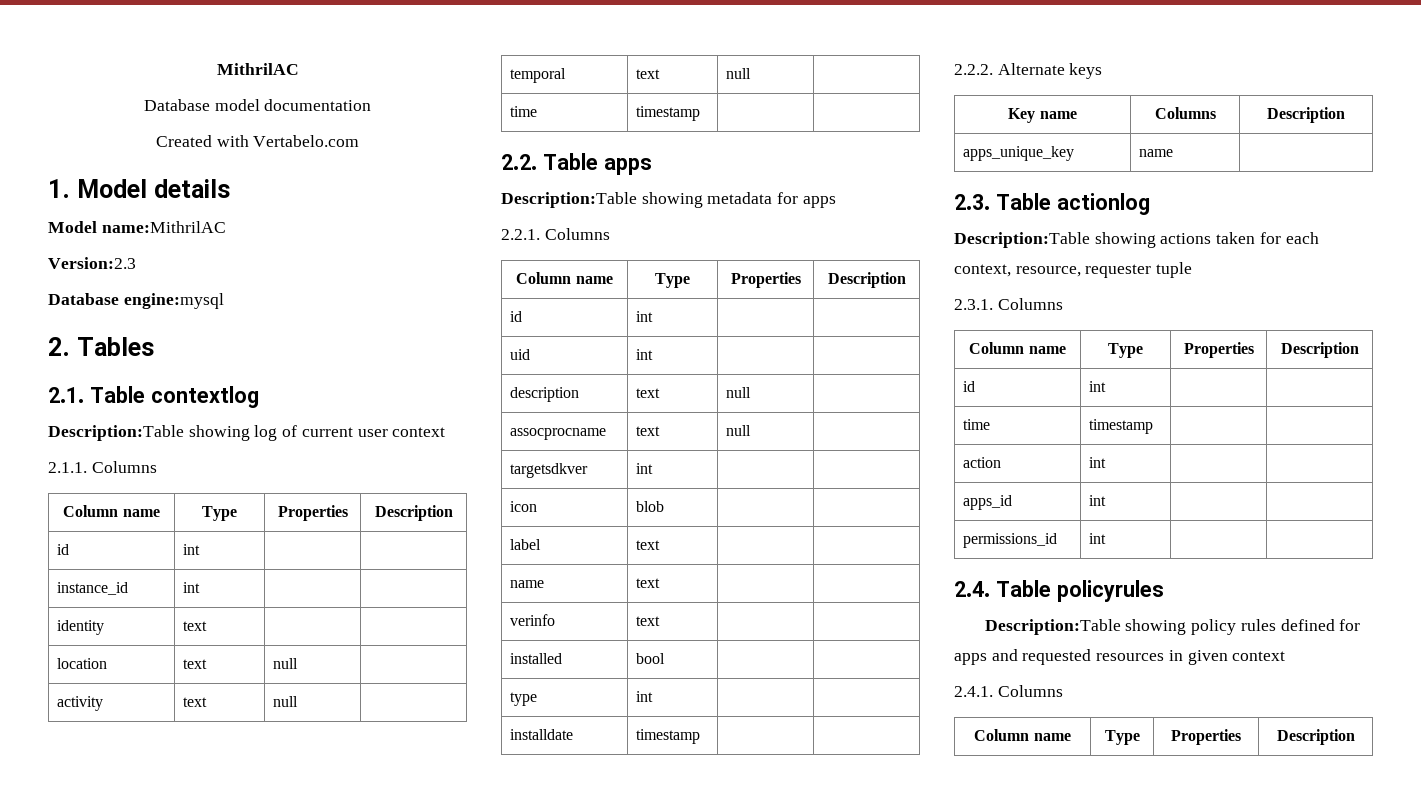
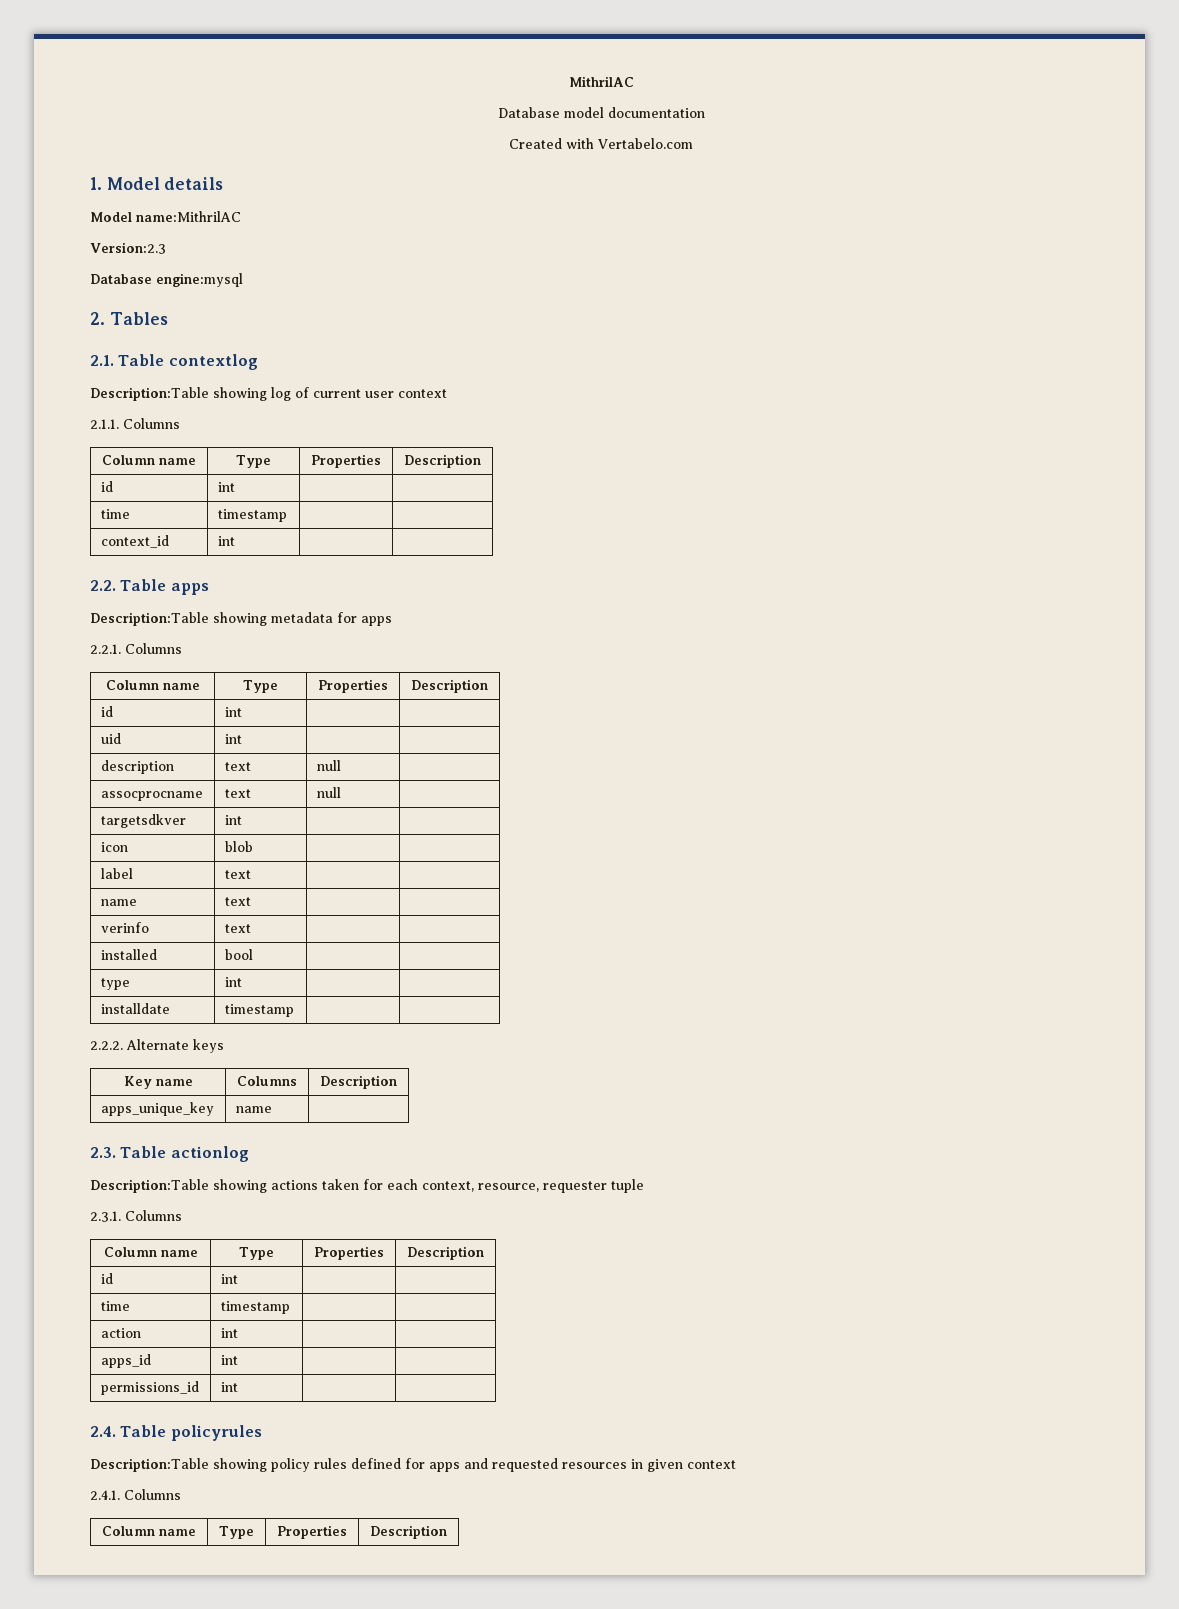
[57,582,129,595] [183,582,201,593] [57,620,105,635] [183,621,208,631] [57,658,108,669] [183,659,208,669] [273,658,299,669] [57,696,104,711] [183,697,208,707] [273,696,299,707] [510,68,567,83] [636,69,661,79] [726,68,752,79] [510,106,538,117] [636,106,701,121] instance_id | int | | // identity | text | | // location | text | null | // activity | text | null | // temporal | text | null | // time | timestamp -> [100,509,130,519] [217,509,287,522] [100,535,169,548] [217,536,235,546] time | timestamp | | // context_id | int

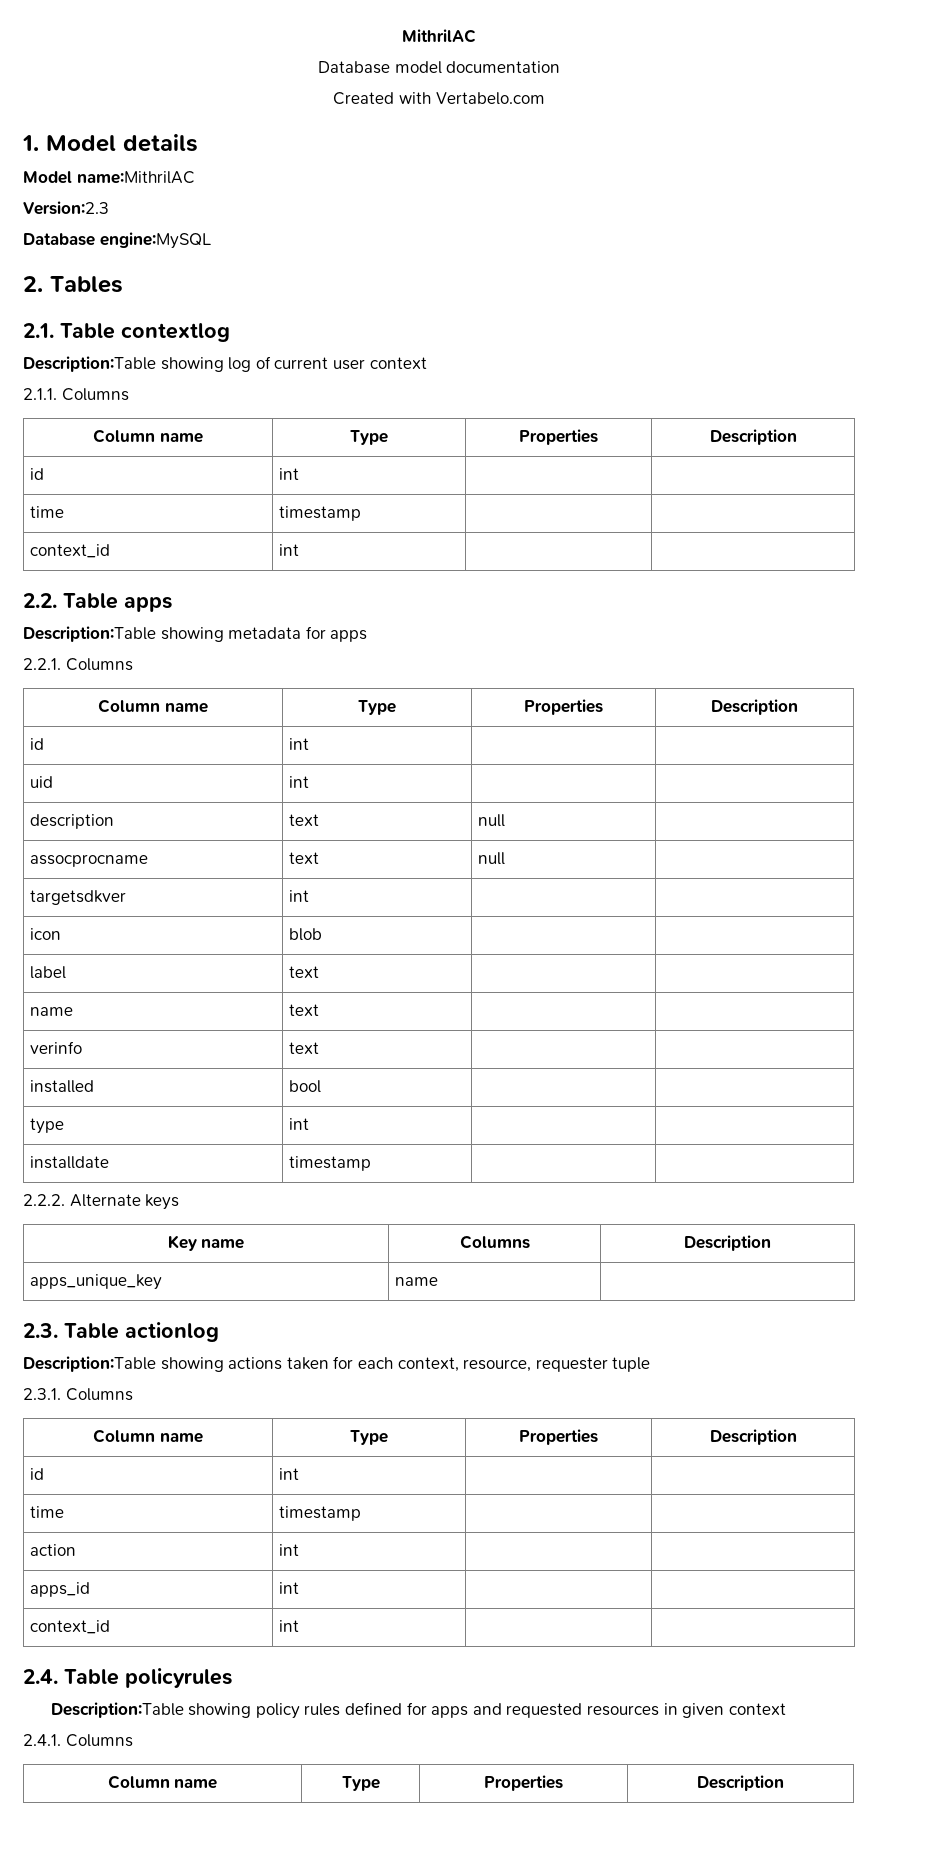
[156,273,243,287] engine:mysql -> [99,232,211,249] engine:MySQL
[100,1381,199,1395] permissions_id -> [30,1620,111,1634] context_id

